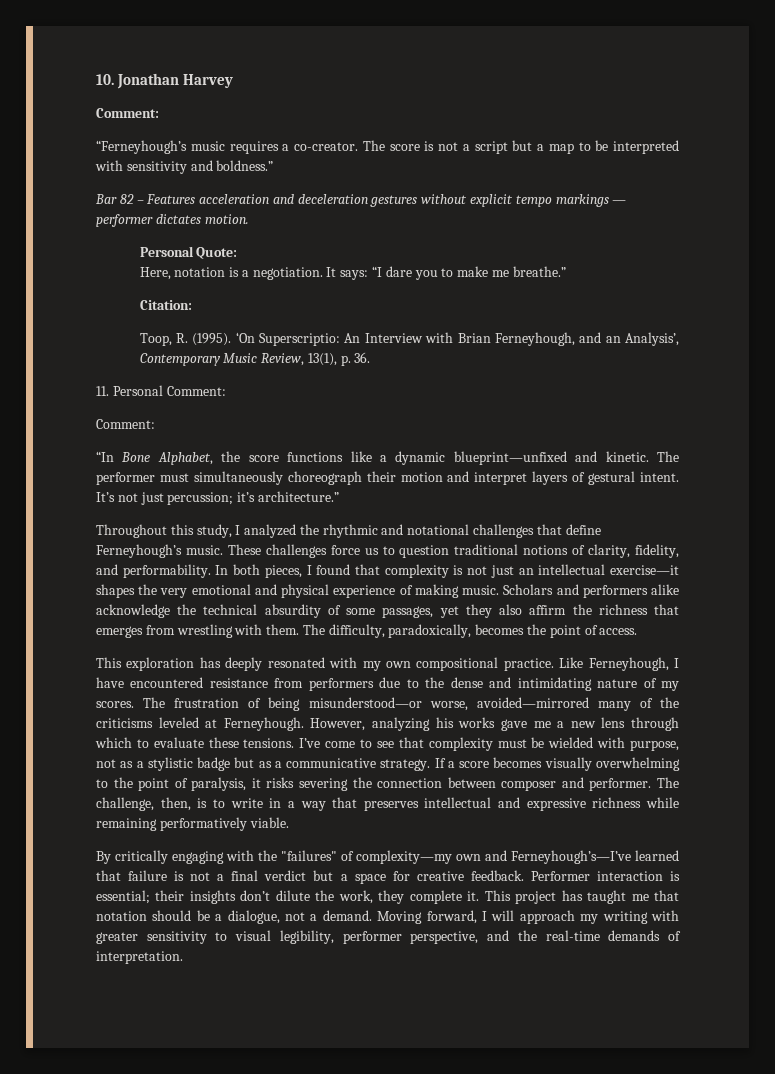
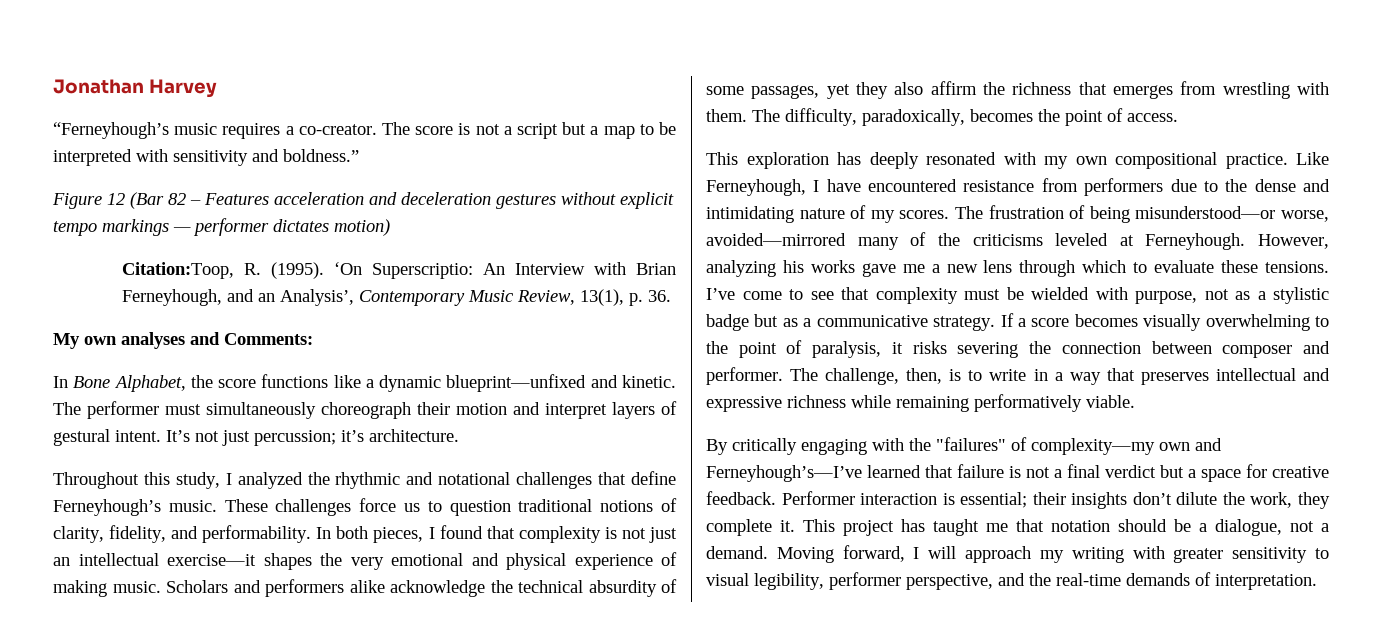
[96,74,114,85] 10. -> (53, 86) none
[96,108,159,118] // Comment: -> (217, 88) none
[95,194,117,204] Bar -> [52,192,164,209] Figure 12 (Bar
[204,214,249,224] [139,246,238,259] [139,266,566,280] [139,300,192,310] [139,333,172,346] motion. // Personal Quote: // Here, notation is a negotiation. It says: “I dare you to make me breathe.” // Citation: // Toop, -> [334,219,390,236] [122,262,235,279] motion) // Citation:Toop,
[96,385,226,396] [96,419,155,429] [96,451,114,462] 11. Personal Comment: // Comment: // “In -> [53,332,313,349] [53,376,68,388] My own analyses and Comments: // In
[257,491,339,502] architecture.” -> [369,429,459,442] architecture.

